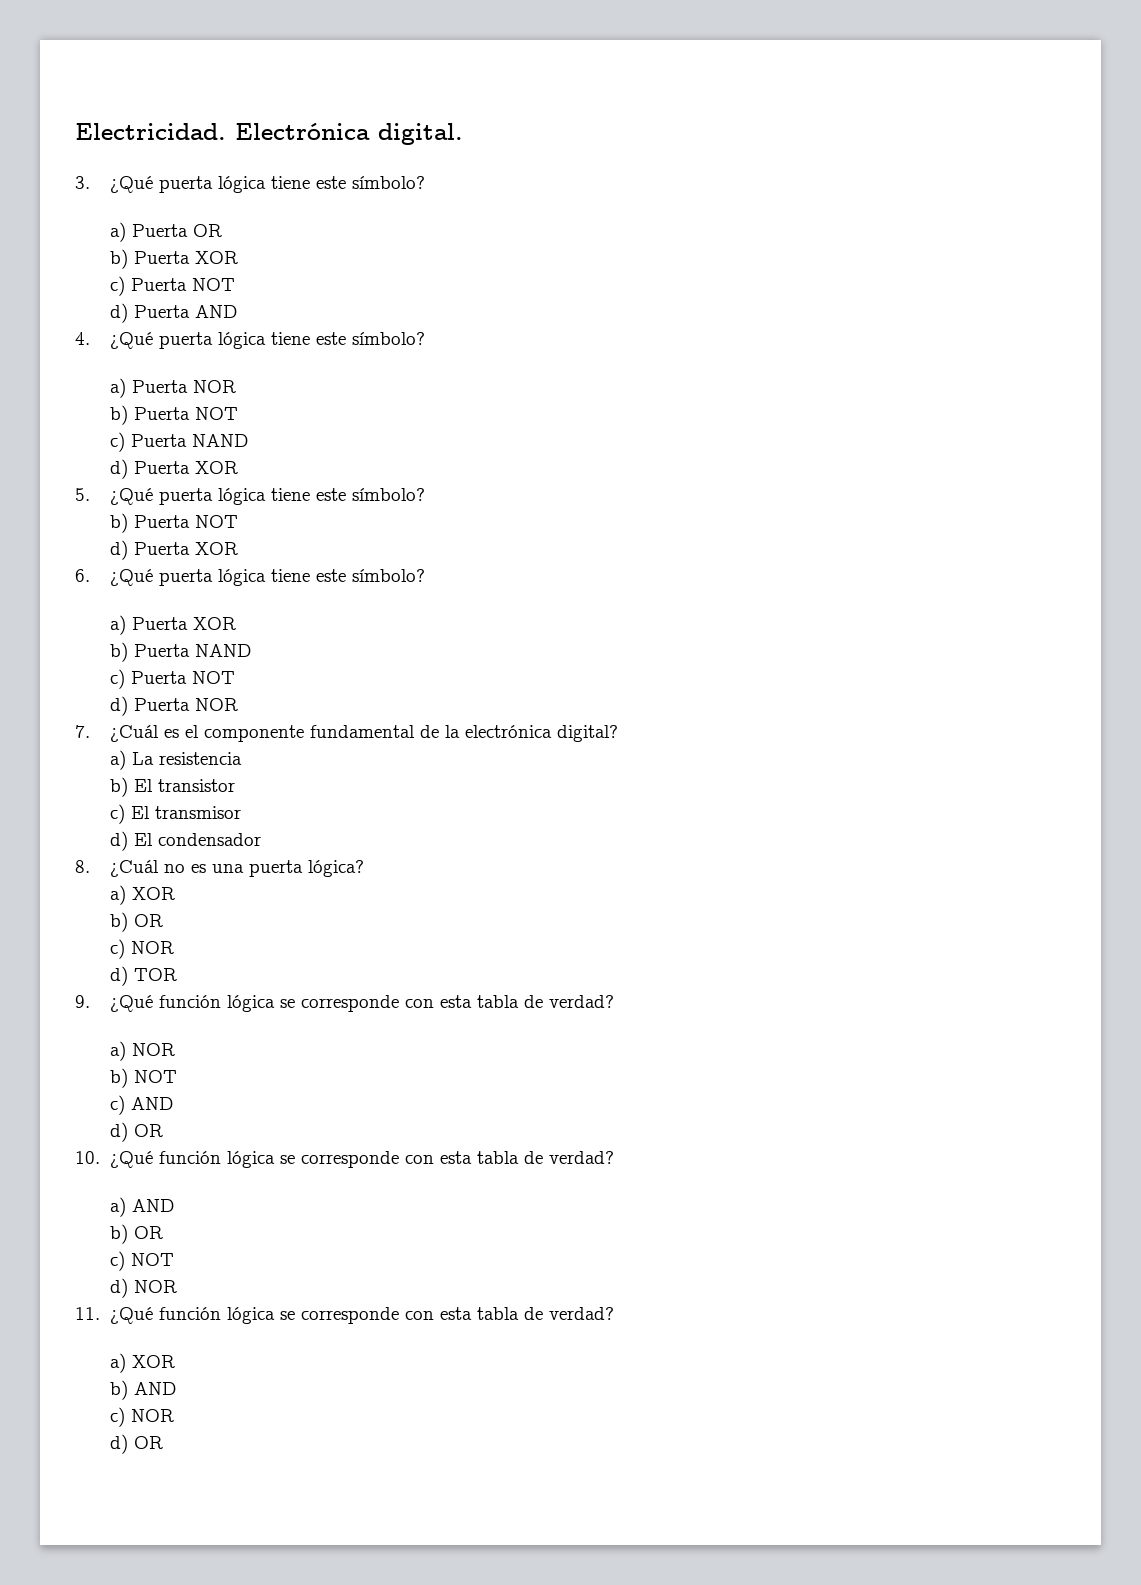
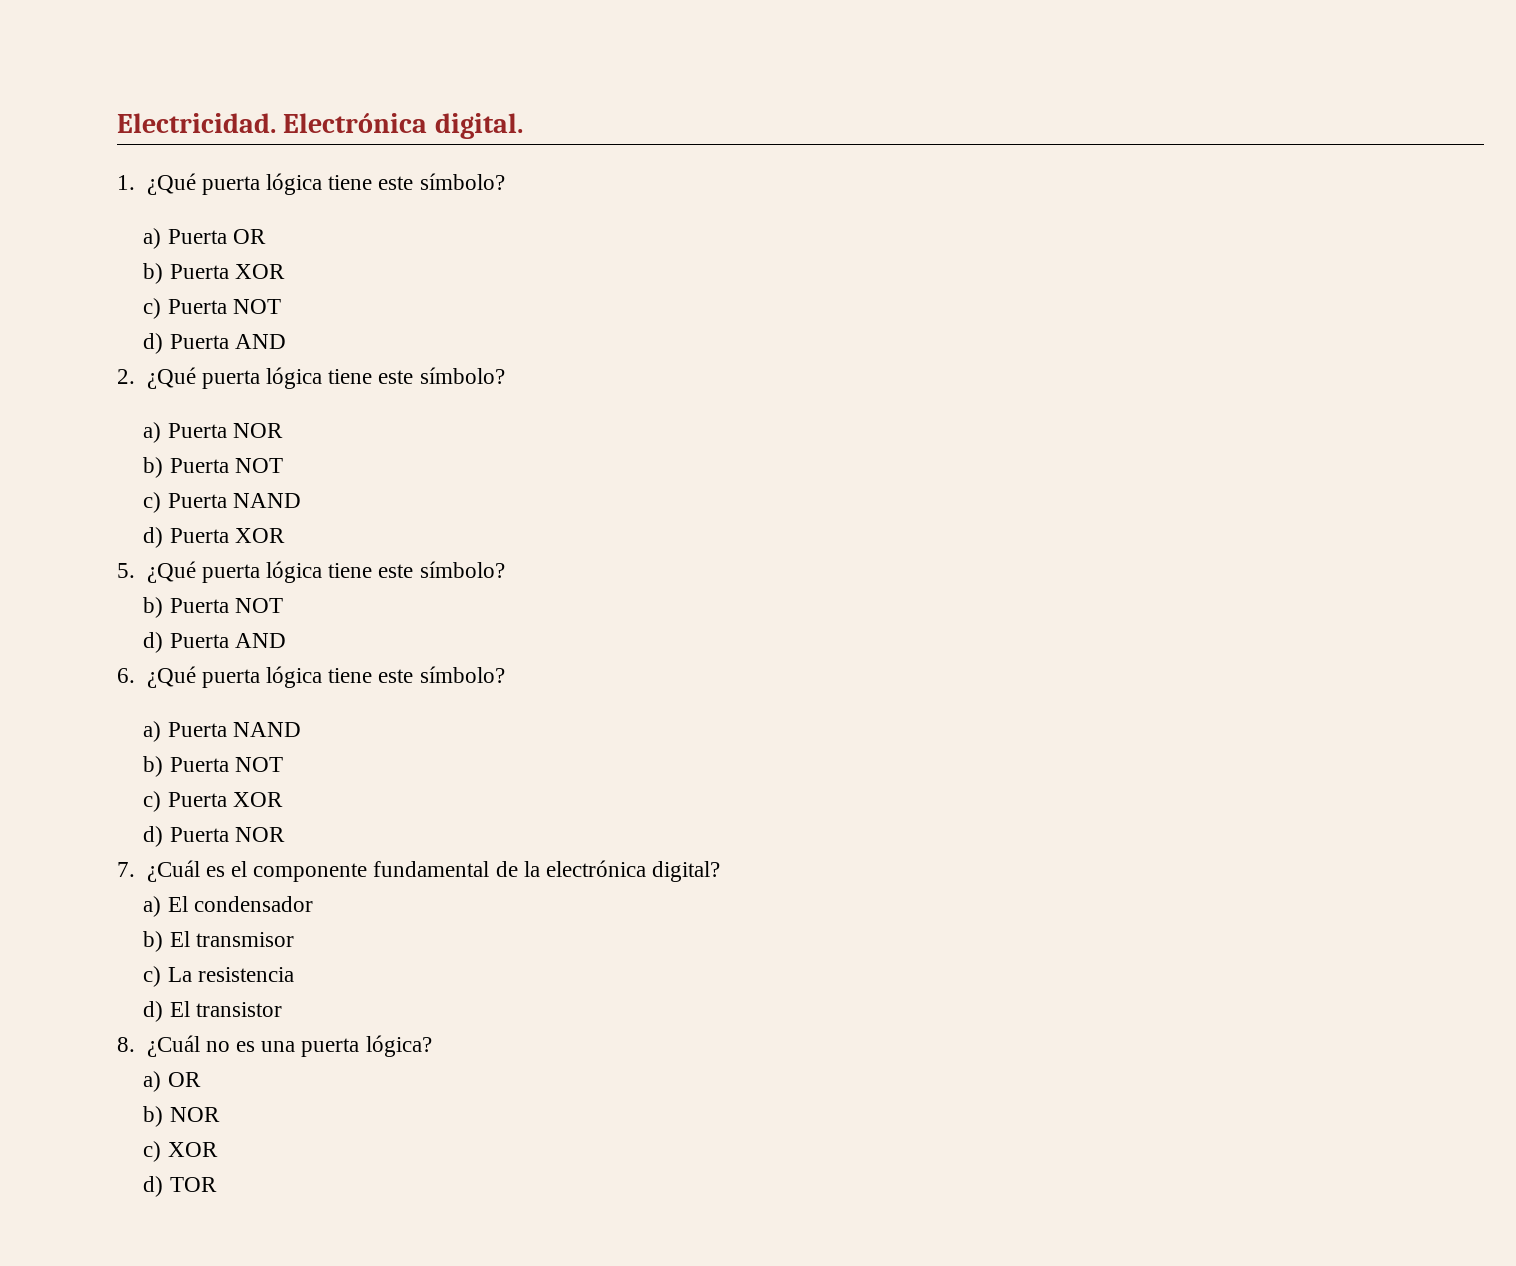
[75,176,90,189] 3. -> [117,175,135,190] 1.
[75,332,90,345] 4. -> [117,369,135,384] 2.
[194,542,238,555] XOR -> [234,633,286,648] AND
[192,617,236,630] [109,642,251,662] [109,669,235,689] XOR // b) Puerta NAND // c) Puerta NOT -> [232,722,301,737] [143,756,283,777] [143,791,283,812] NAND // b) Puerta NOT // c) Puerta XOR
(126, 760) none -> [167,896,313,912] [143,931,294,952] [143,966,162,987] El condensador // b) El transmisor // c)
[109,777,128,797] b) -> [143,1001,164,1022] d)
[109,804,241,824] [109,831,261,851] // c) El transmisor // d) El condensador -> (282, 1009) none
[131,887,175,900] [109,912,163,932] [109,939,174,959] XOR // b) OR // c) NOR -> [167,1072,201,1087] [143,1106,220,1127] [143,1141,218,1162] OR // b) NOR // c) XOR
[75,995,614,1012] [109,1041,175,1061] [109,1068,177,1088] [109,1095,173,1115] [109,1122,163,1142] [75,1151,614,1168] [109,1197,174,1217] [109,1224,163,1244] [109,1251,174,1271] [109,1278,177,1298] [75,1307,614,1324] [109,1353,175,1373] [109,1380,176,1400] [109,1407,174,1427] [109,1434,163,1454] // 9. ¿Qué función lógica se corresponde con esta tabla de verdad? // a) NOR // b) NOT // c) AND // d) OR // 10. ¿Qué función lógica se corresponde con esta tabla de verdad? // a) AND // b) OR // c) NOT // d) NOR // 11. ¿Qué función lógica se corresponde con esta tabla de verdad? // a) XOR // b) AND // c) NOR // d) OR -> (217, 1184) none

